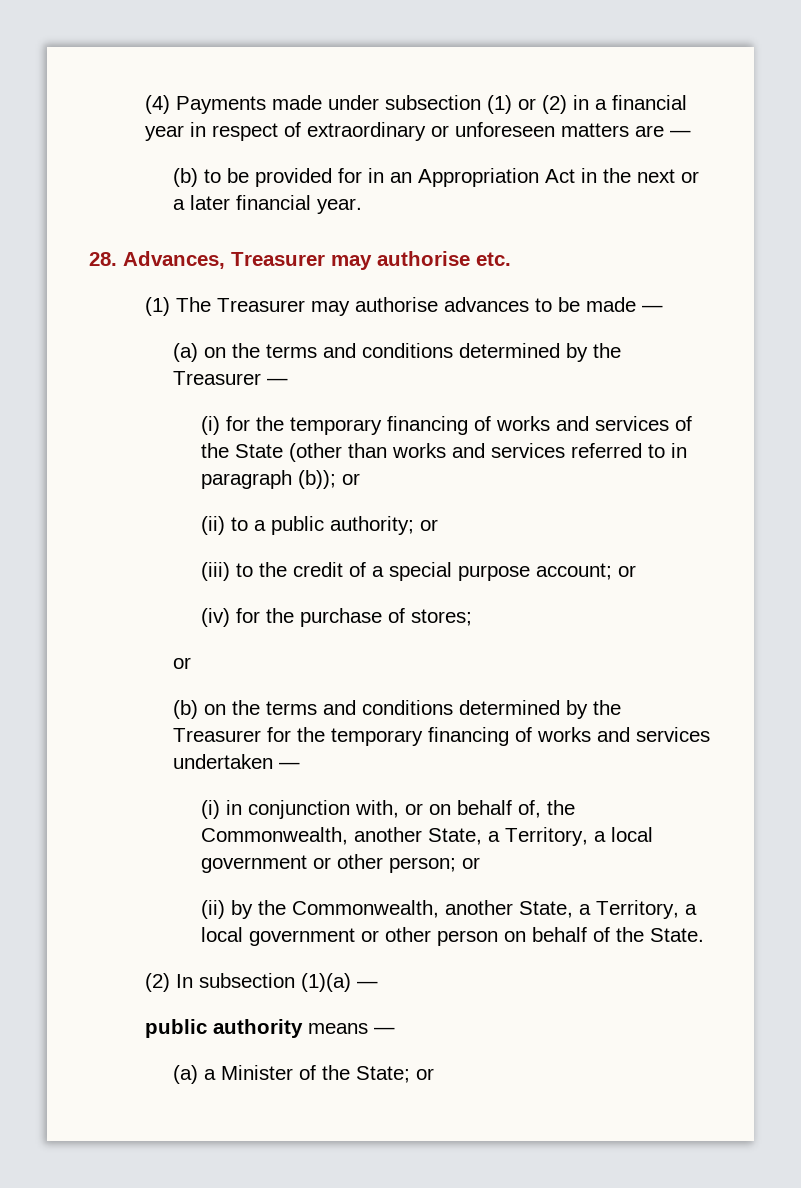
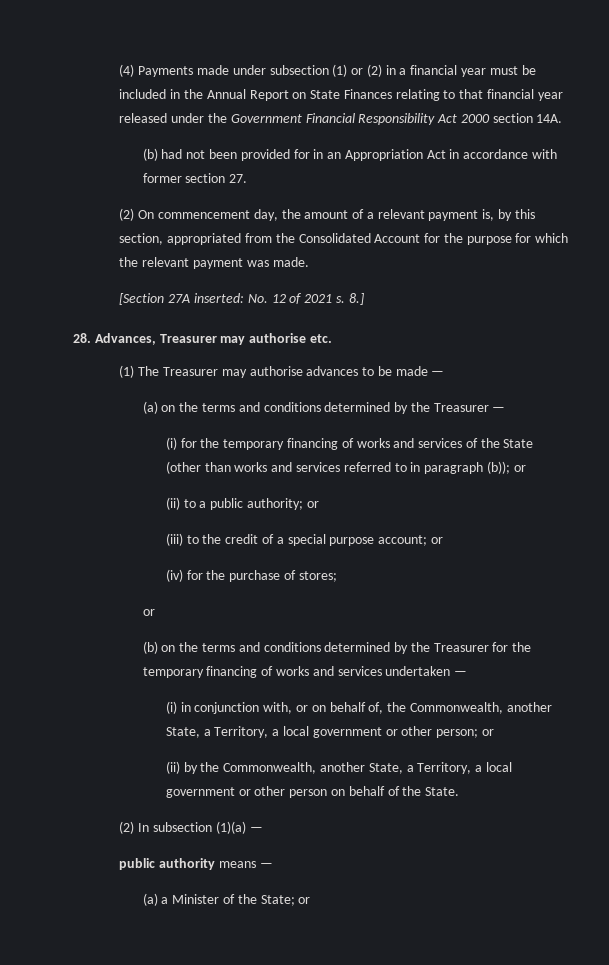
[189,122,691,141] [172,168,249,187] in respect of extraordinary or unforeseen matters are — // (b) to be -> [489,65,536,75] [119,89,563,101] [119,113,563,125] [142,148,237,161] must be included in the Annual Report on State Finances relating to that financial year released under the Government Financial Responsibility Act 2000 section 14A. // (b) had not been
[602,168,699,183] [172,195,362,214] the next or a later financial year. -> [463,149,558,159] [142,173,248,183] [119,208,535,221] [119,233,569,245] [119,257,309,269] [119,293,364,305] accordance with former section 27. // (2) On commencement day, the amount of a relevant payment is, by this section, appropriated from the Consolidated Account for the purpose for which the relevant payment was made. // [Section 27A inserted: No. 12 of 2021 s. 8.]

